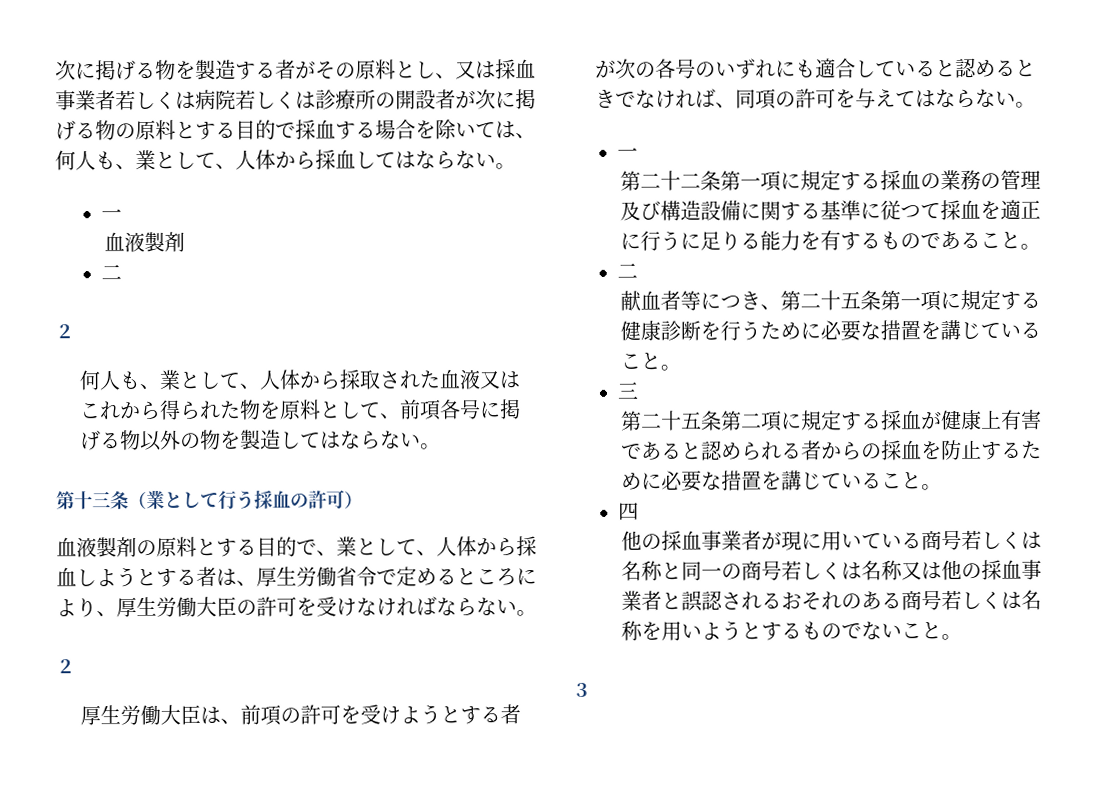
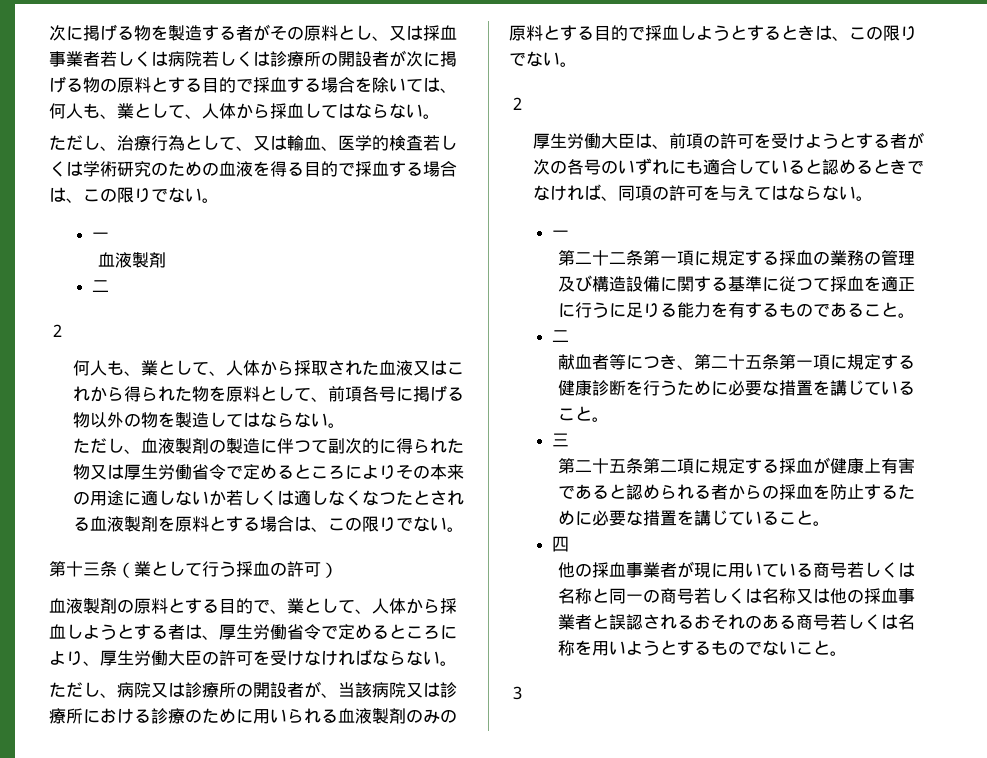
(516, 166) none -> [49,135,457,151] [49,161,457,177] [49,187,219,203] // ただし、治療行為として、又は輸血、医学的検査若しくは学術研究のための血液を得る目的で採血する場合は、この限りでない。
(442, 446) none -> [73,438,465,454] [73,464,465,480] [73,490,465,506] [73,516,465,532] // ただし、血液製剤の製造に伴つて副次的に得られた物又は厚生労働省令で定めるところによりその本来の用途に適しないか若しくは適しなくなつたとされる血液製剤を原料とする場合は、この限りでない。
(537, 613) none -> [49,681,457,698] [49,708,457,724] [509,25,917,41] [509,51,577,67] // ただし、病院又は診療所の開設者が、当該病院又は診療所における診療のために用いられる血液製剤のみの原料とする目的で採血しようとするときは、この限りでない。

